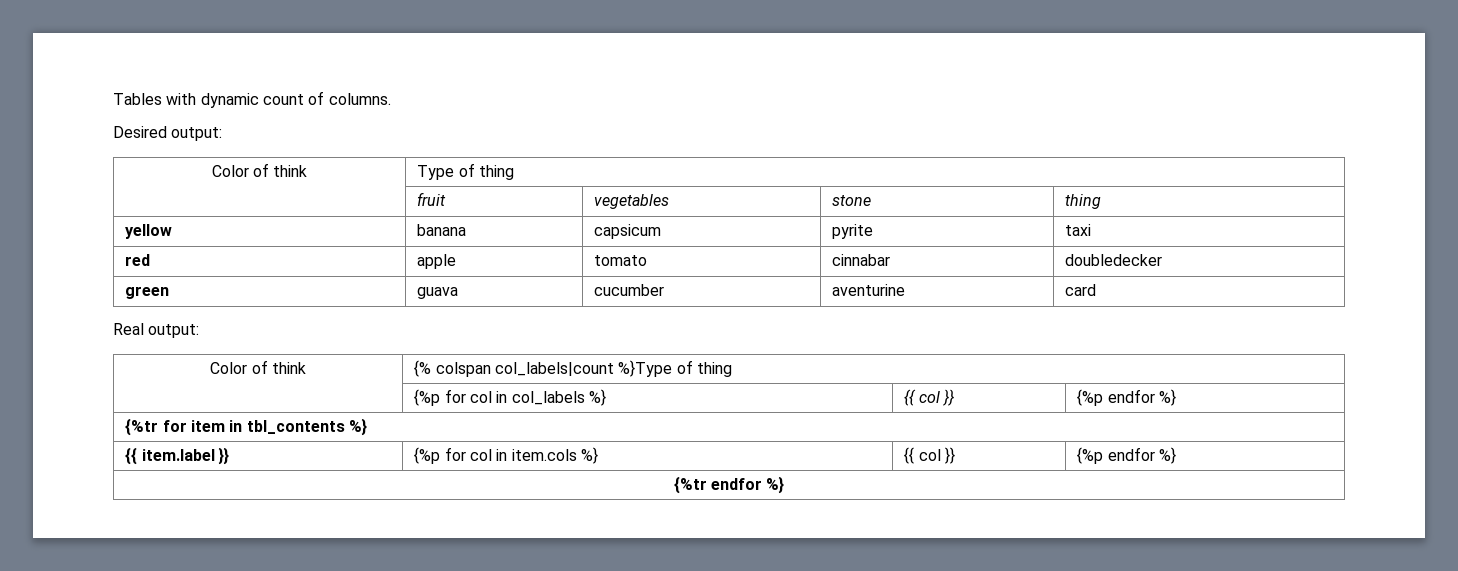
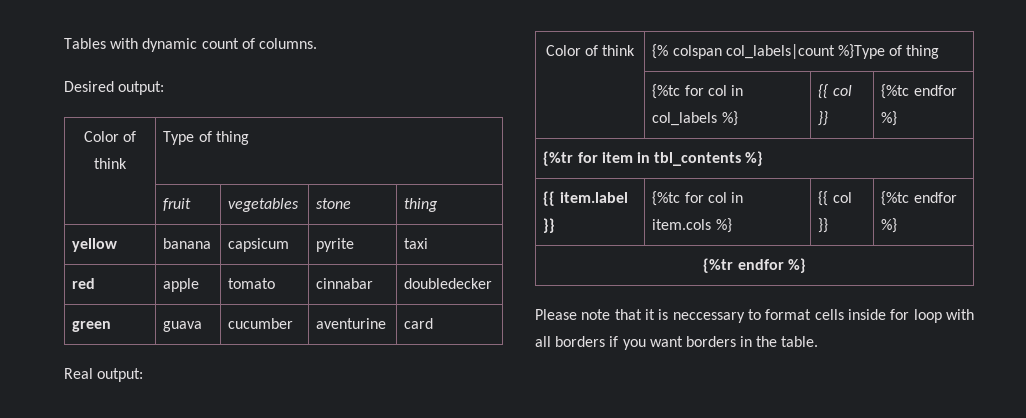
[414,389,441,406] {%p -> [652,84,681,99] {%tc
[1077,389,1104,406] {%p -> [881,84,910,99] {%tc
[414,447,441,464] {%p -> [652,191,681,206] {%tc
[1077,447,1104,464] {%p -> [881,191,910,206] {%tc
(785, 485) none -> [535,309,974,323] [535,336,819,350] // Please note that it is neccessary to format cells inside for loop with all borders if you want borders in the table.

